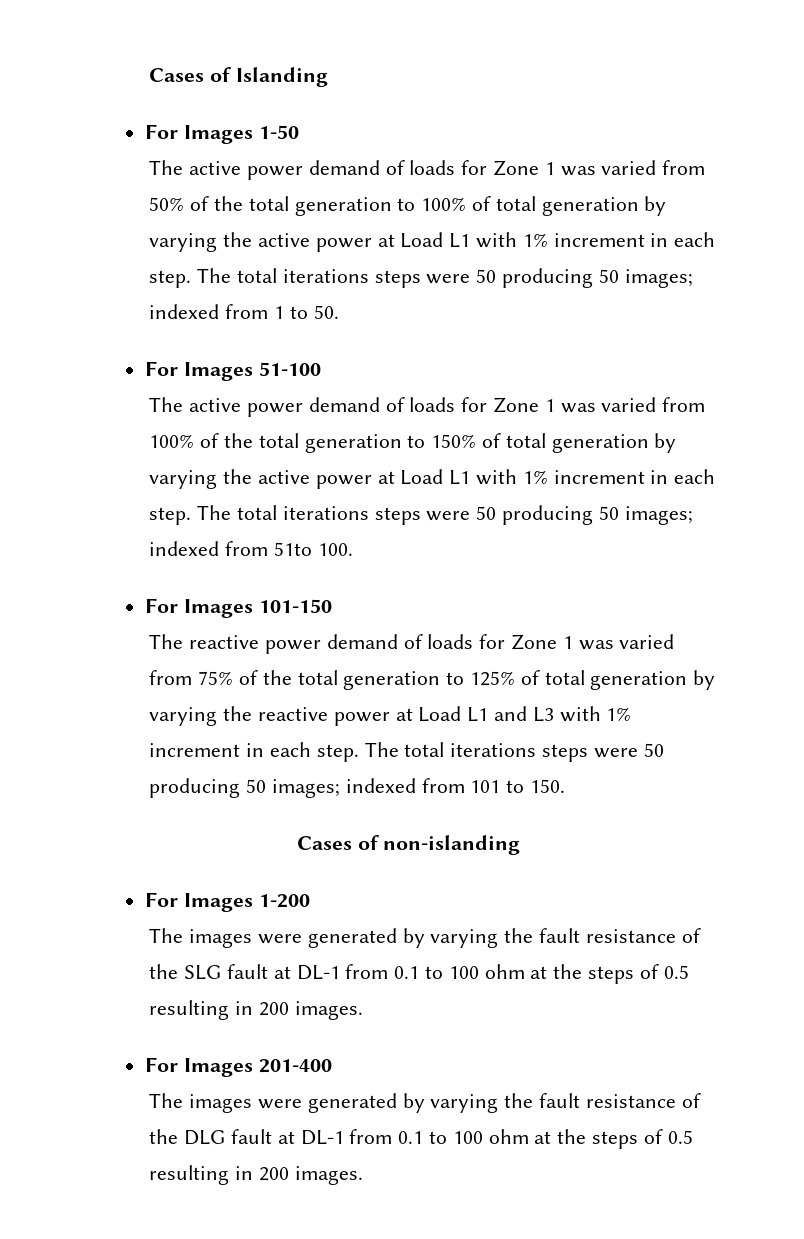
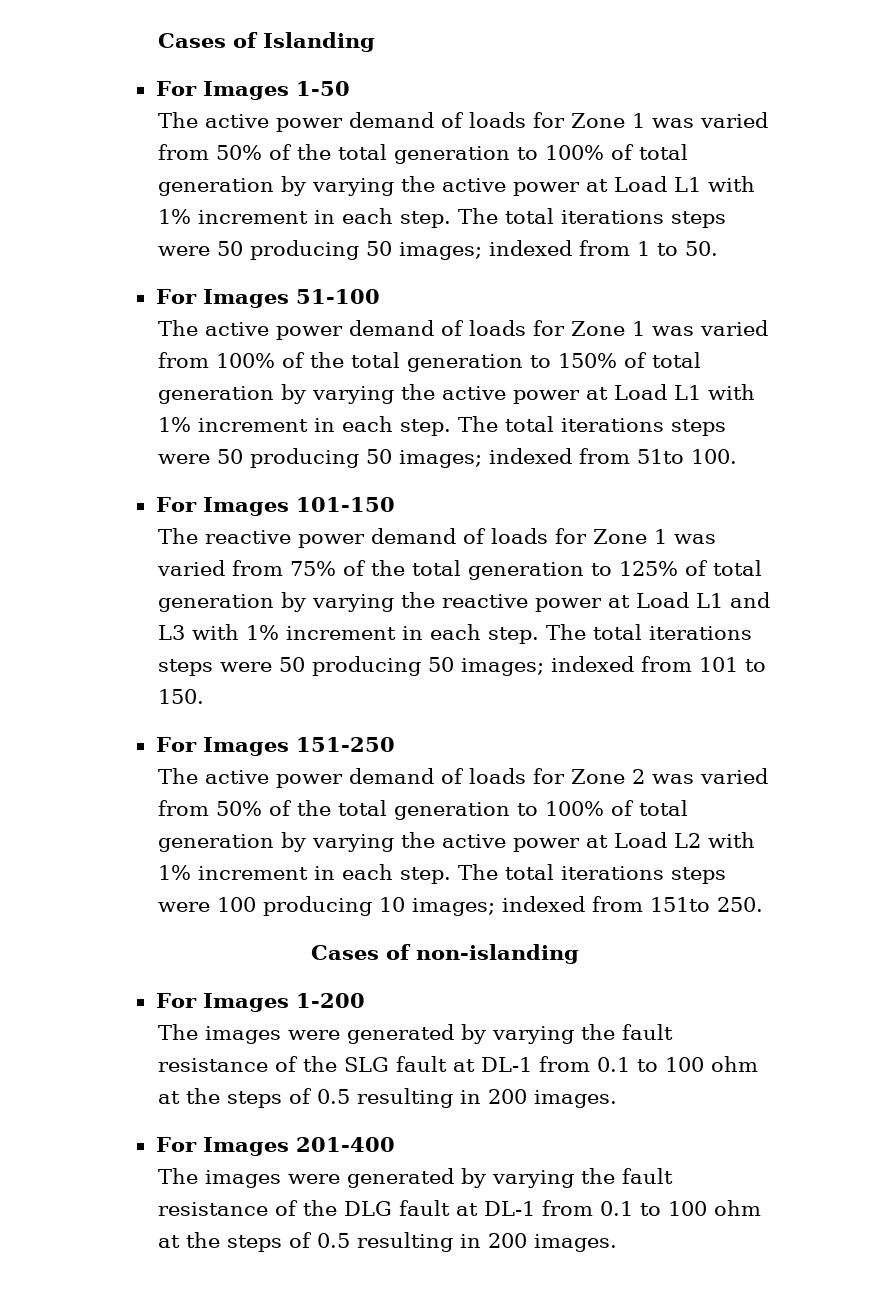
(565, 786) none -> [155,737,395,756] [158,768,769,788] [158,800,689,820] [158,832,756,852] [158,864,727,884] [158,896,764,916] // For Images 151-250 // The active power demand of loads for Zone 2 was varied from 50% of the total generation to 100% of total generation by varying the active power at Load L2 with 1% increment in each step. The total iterations steps were 100 producing 10 images; indexed from 151to 250.

